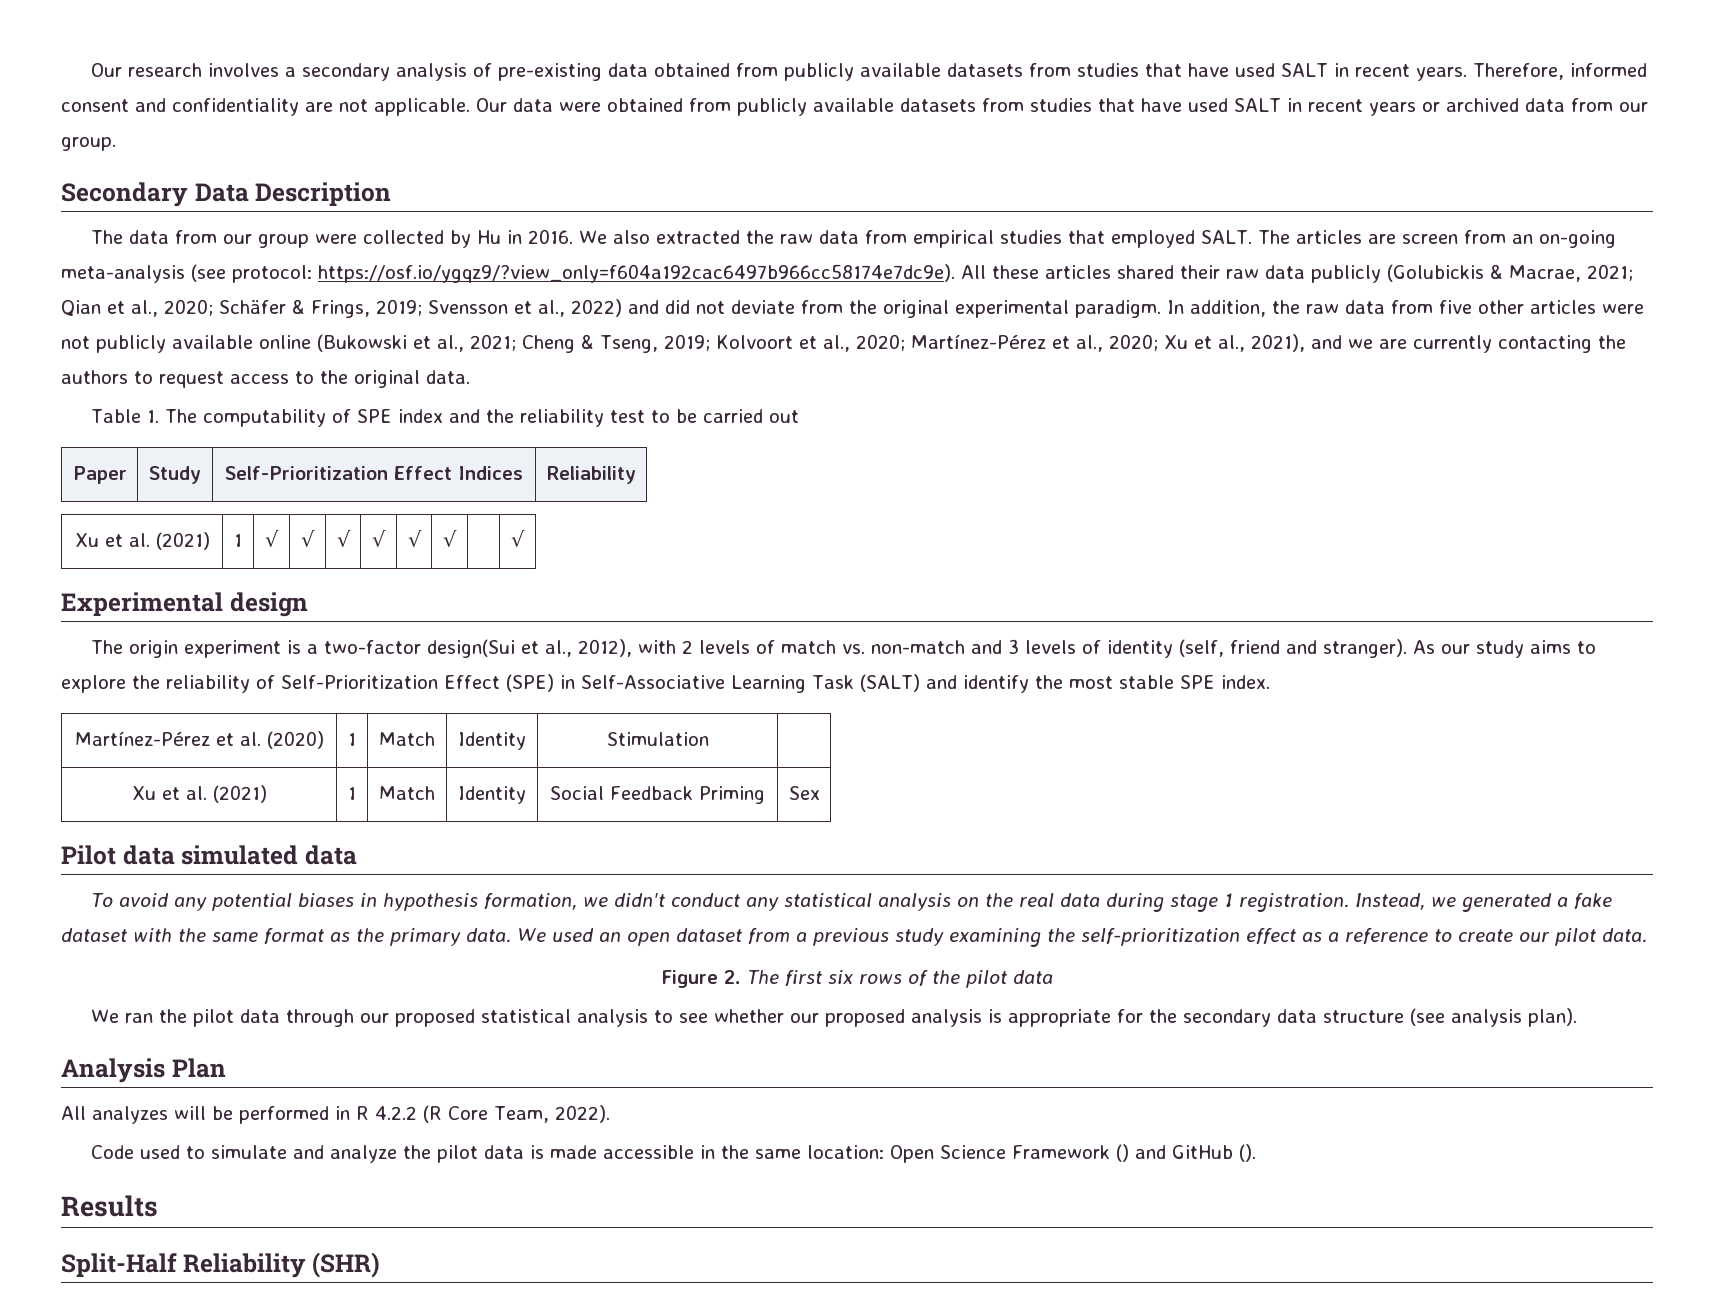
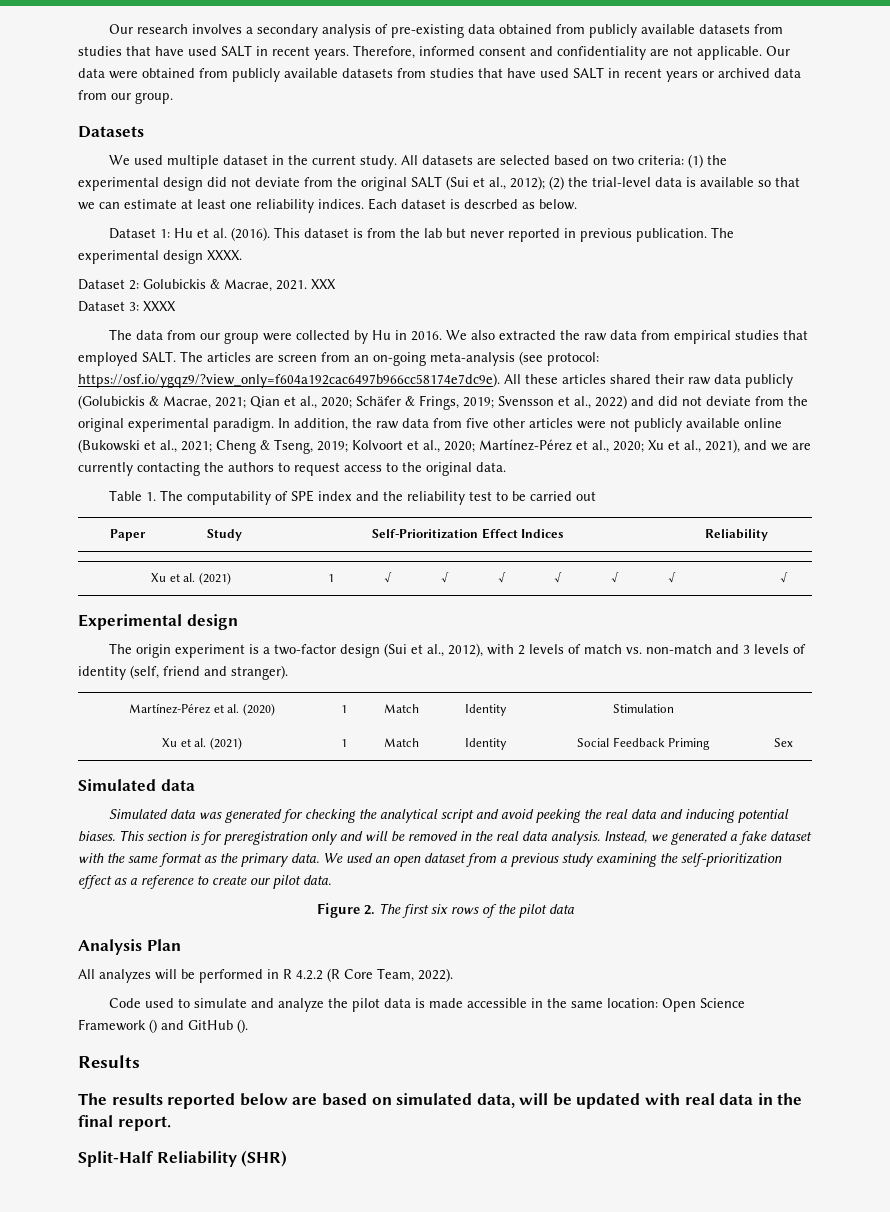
[61,182,392,207] Secondary Data Description -> [78,126,144,138] [109,154,728,169] [78,176,800,191] [78,198,577,213] [109,227,735,242] [78,250,242,264] [78,279,336,292] [78,301,176,312] Datasets // We used multiple dataset in the current study. All datasets are selected based on two criteria: (1) the experimental design did not deviate from the original SALT (Sui et al., 2012); (2) the trial-level data is available so that we can estimate at least one reliability indices. Each dataset is descrbed as below. // Dataset 1: Hu et al. (2016). This dataset is from the lab but never reported in previous publication. The experimental design XXXX. // Dataset 2: Golubickis & Macrae, 2021. XXX // Dataset 3: XXXX
[426,639,515,658] design(Sui -> [340,643,408,658] design (Sui
[1412,640,1596,658] [61,674,1270,693] As our study aims to explore the reliability of Self-Prioritization Effect (SPE) in Self-Associative Learning Task (SALT) and identify the most stable SPE index. -> (288, 672) none
[61,845,357,865] [90,893,1349,912] Pilot data simulated data // To avoid any potential biases in hypothesis formation, we didn't conduct any statistical analysis on the real data during stage 1 registration. -> [78,779,195,791] [109,809,790,823] [78,830,600,845] Simulated data // Simulated data was generated for checking the analytical script and avoid peeking the real data and inducing potential biases. This section is for preregistration only and will be removed in the real data analysis.
[90,1008,1577,1027] // We ran the pilot data through our proposed statistical analysis to see whether our proposed analysis is appropriate for the secondary data structure (see analysis plan). -> (574, 909) none
(158, 1206) none -> [78,1093,803,1109] [78,1115,171,1131] // The results reported below are based on simulated data, will be updated with real data in the final report.

